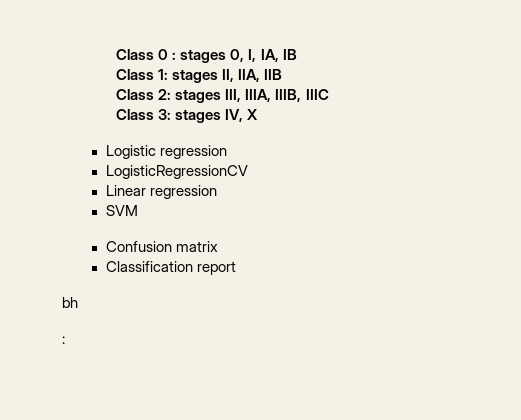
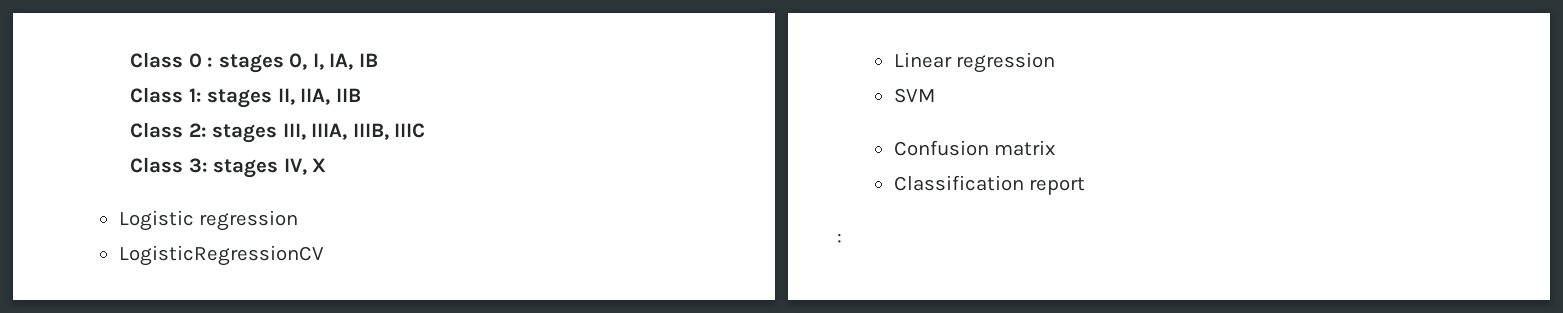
[62,297,78,308] // bh -> (1086, 186) none

